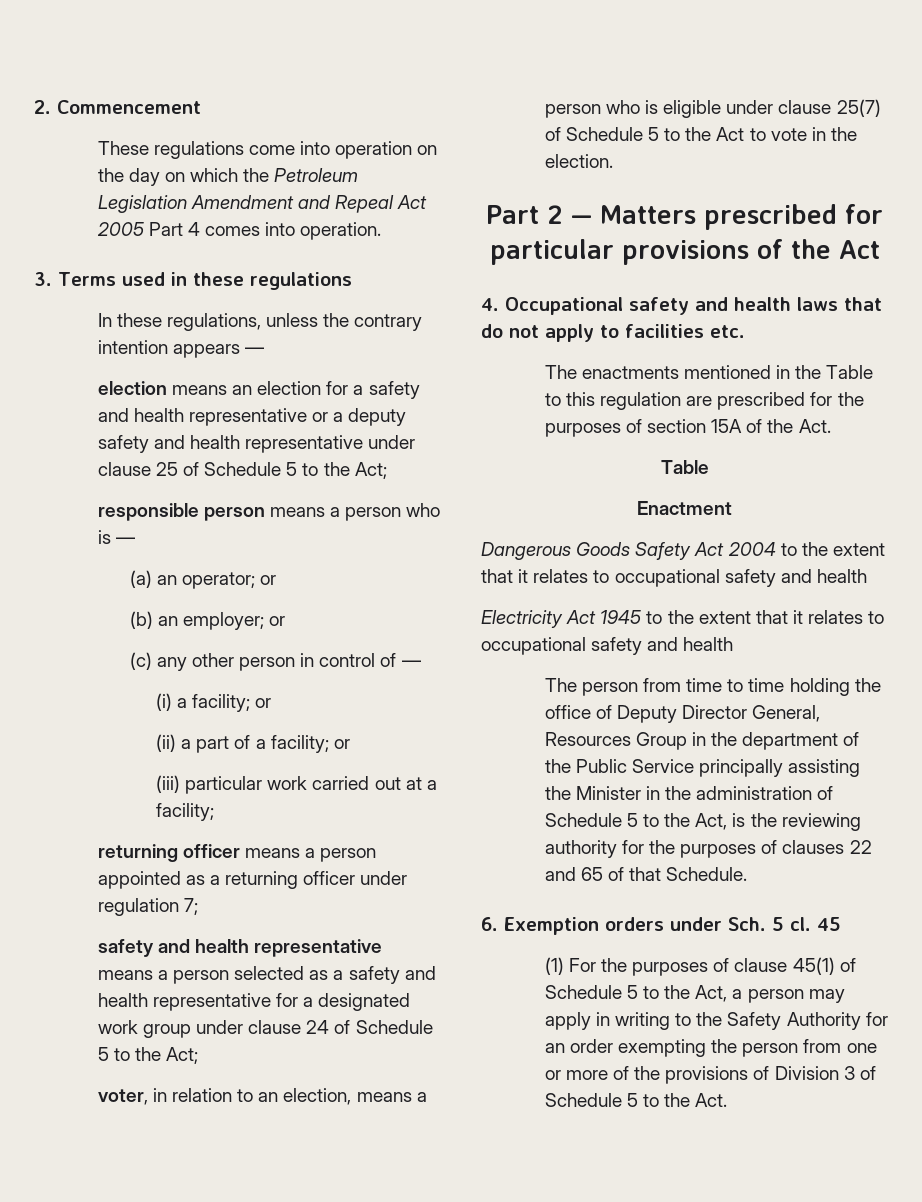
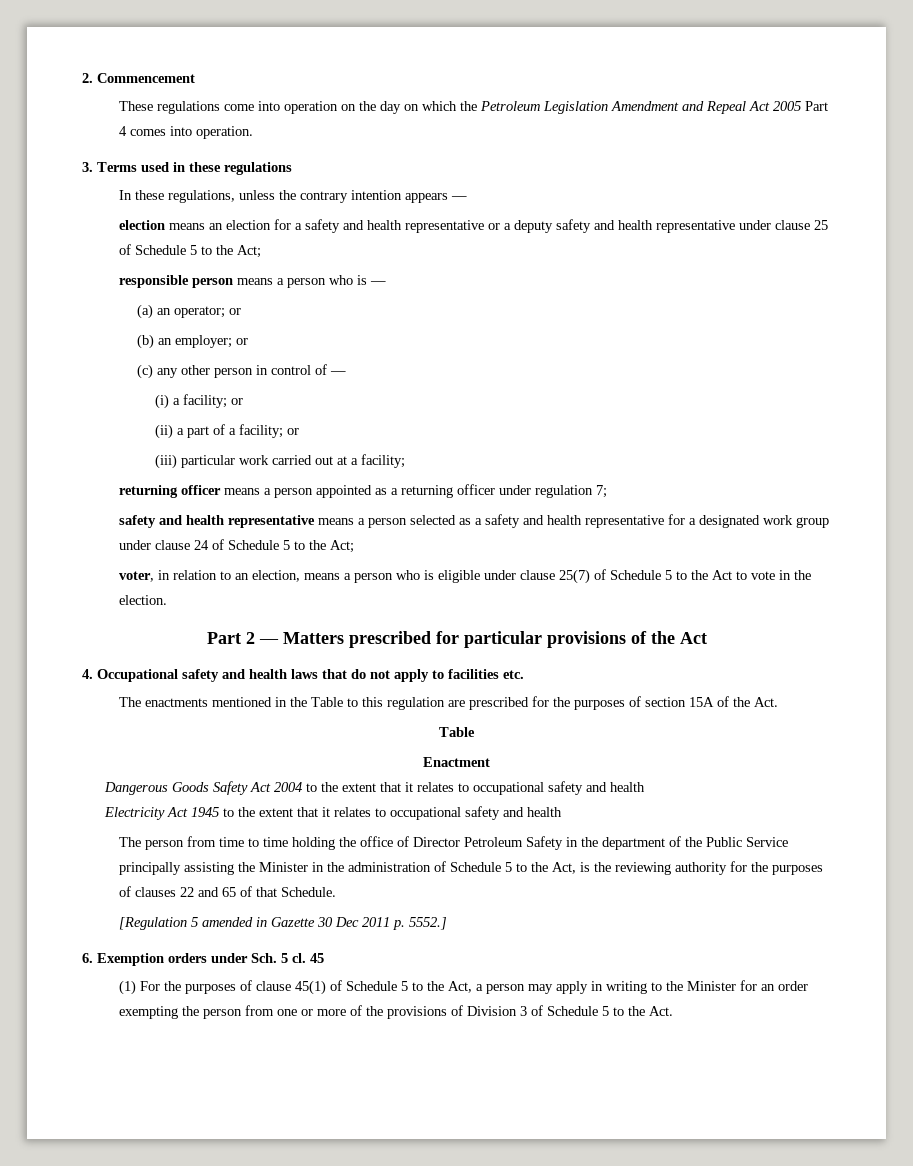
[617,705,821,723] [544,732,687,750] Deputy Director General, Resources Group -> [412,836,563,850] Director Petroleum Safety
(748, 874) none -> [118,917,447,930] // [Regulation 5 amended in Gazette 30 Dec 2011 p. 5552.]
[727,1012,861,1030] Safety Authority -> [686,981,736,991] Minister

